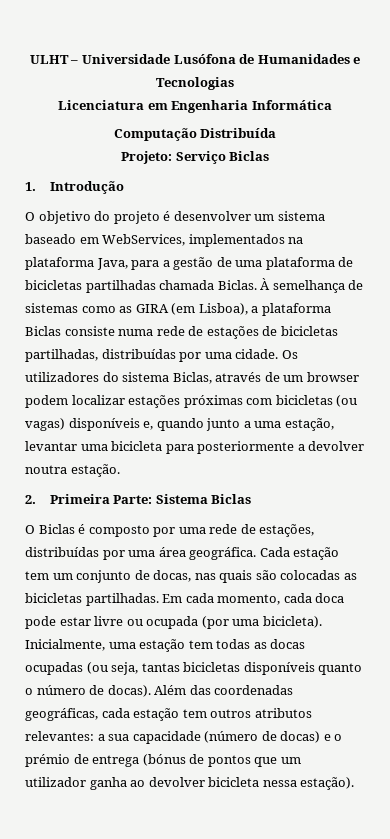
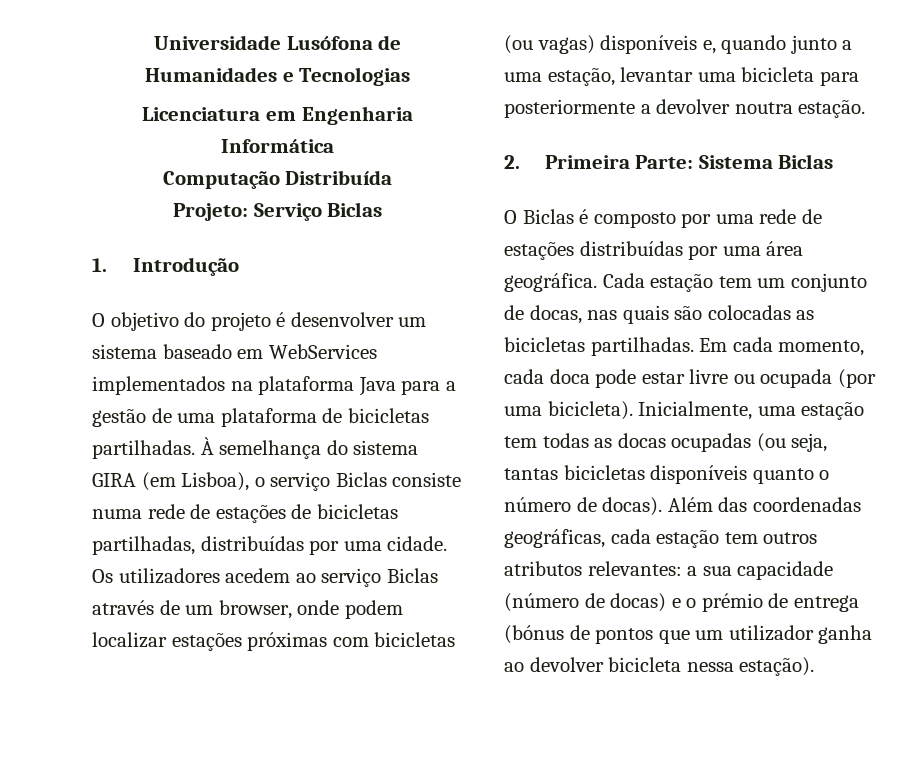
[29,55,79,64] ULHT – -> (153, 42) none
[102,234,186,246] WebServices, -> [268,344,377,359] WebServices
[96,258,128,270] Java, -> [358,377,396,396] Java
[85,278,364,293] [25,303,133,313] partilhadas chamada Biclas. À semelhança de sistemas como as -> [92,437,419,459] partilhadas. À semelhança do sistema
[251,303,331,316] a plataforma -> [254,472,331,491] o serviço
[102,372,212,384] do sistema Biclas, -> [225,568,438,587] acedem ao serviço Biclas
[306,372,359,382] browser -> [218,600,340,619] browser, onde
[259,524,315,537] estações, -> [504,241,574,260] estações

